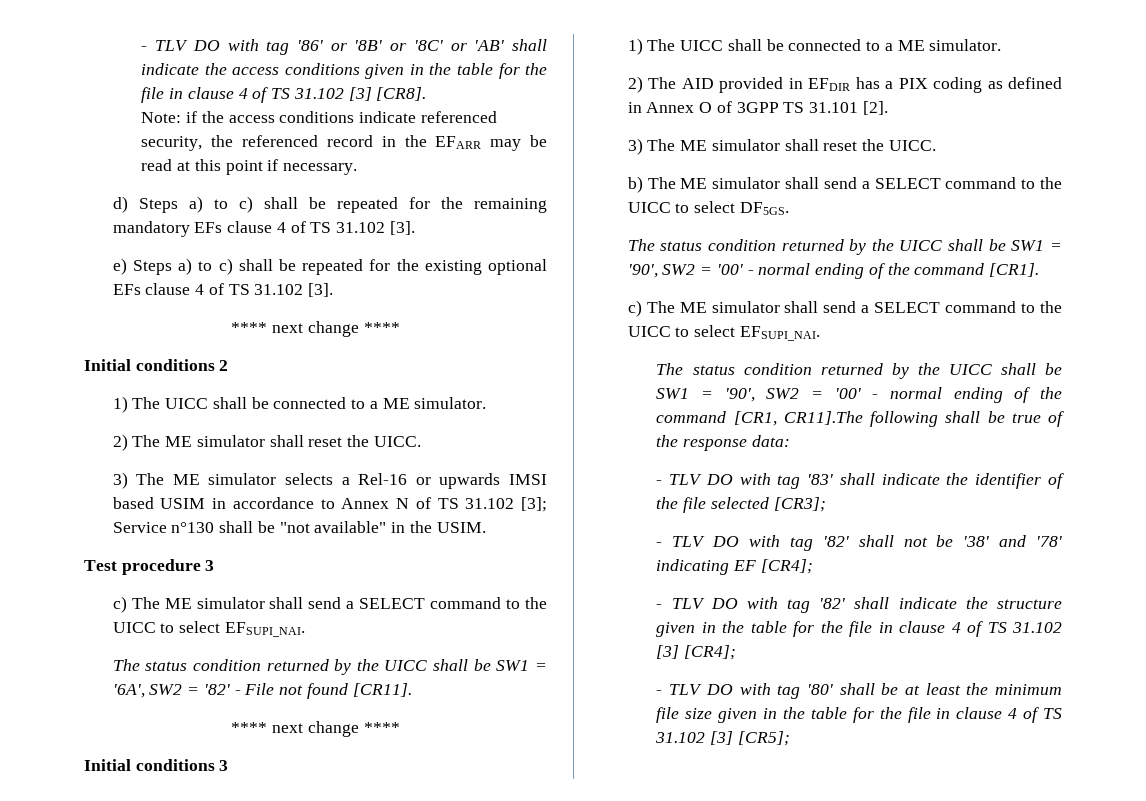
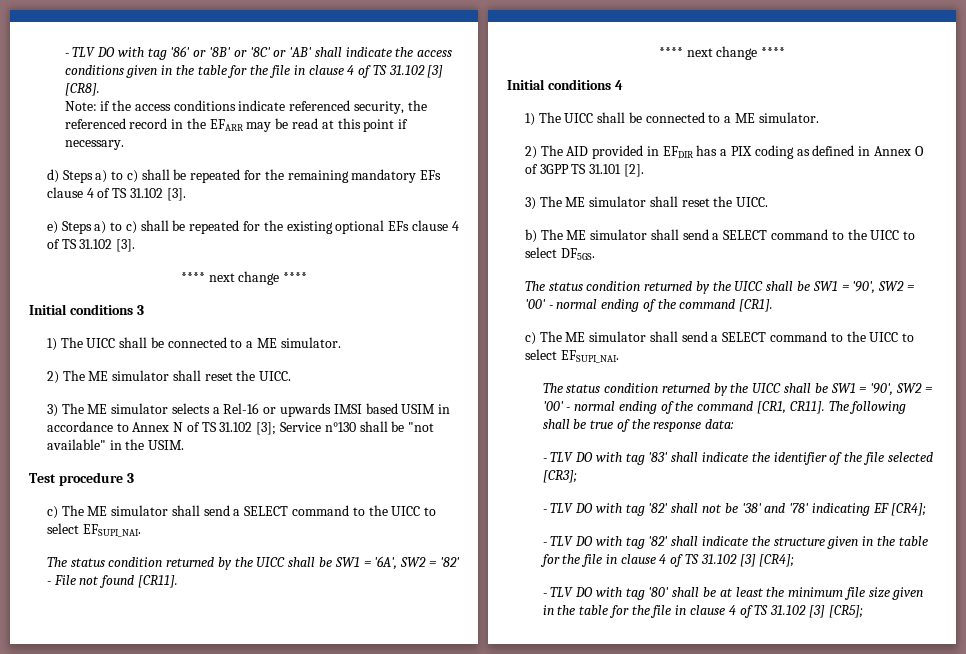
[219,360,229,371] 2 -> [136,305,144,315] 3
[219,760,229,771] 3 -> [614,80,623,90] 4
[783,411,863,425] CR11].The -> [789,401,849,414] CR11]. The

